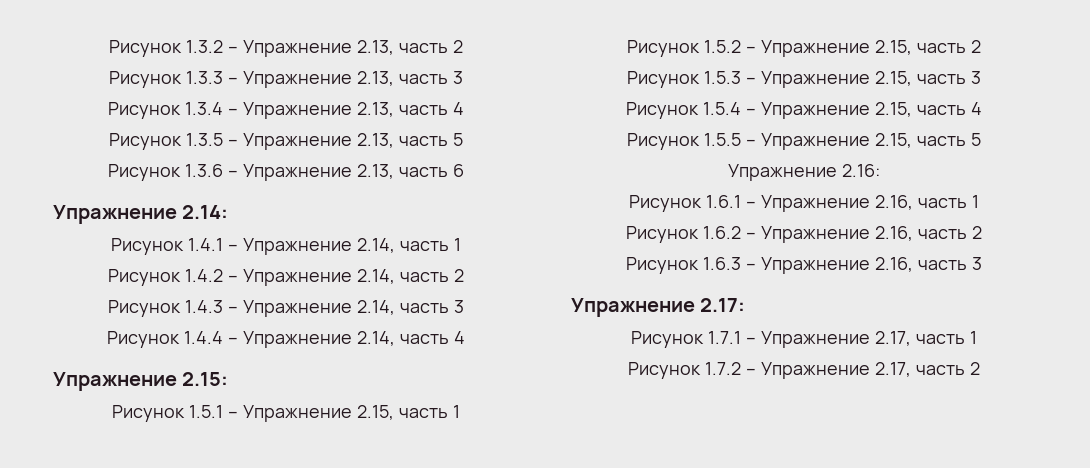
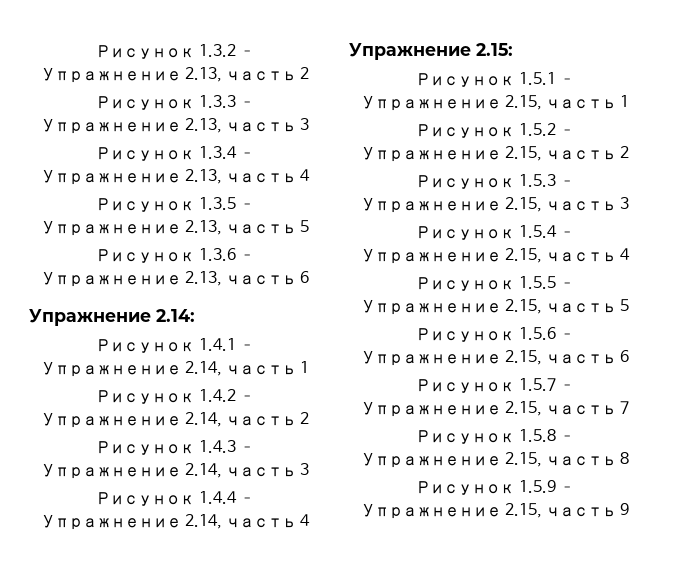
[728,164,880,181] [629,195,979,212] [626,226,982,243] [626,257,982,274] [571,298,746,317] [631,331,977,348] [628,362,980,379] Упражнение 2.16: // Рисунок 1.6.1 – Упражнение 2.16, часть 1 // Рисунок 1.6.2 – Упражнение 2.16, часть 2 // Рисунок 1.6.3 – Упражнение 2.16, часть 3 // Упражнение 2.17: // Рисунок 1.7.1 – Упражнение 2.17, часть 1 // Рисунок 1.7.2 – Упражнение 2.17, часть 2 -> [416,327,574,342] [360,350,630,366] [416,378,574,393] [360,401,630,417] [416,429,574,444] [360,452,630,468] [416,480,574,495] [360,503,630,519] Рисунок 1.5.6 – Упражнение 2.15, часть 6 // Рисунок 1.5.7 – Упражнение 2.15, часть 7 // Рисунок 1.5.8 – Упражнение 2.15, часть 8 // Рисунок 1.5.9 – Упражнение 2.15, часть 9

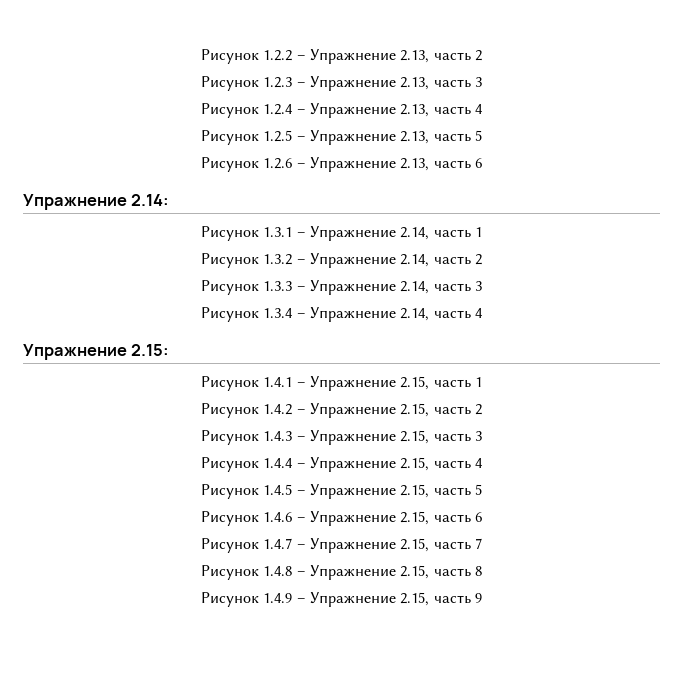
[96,44,236,59] Рисунок 1.3.2 -> [201,49,293,64] Рисунок 1.2.2
[198,95,236,108] 1.3.3 -> [263,77,293,88] 1.2.3
[198,146,237,159] 1.3.4 -> [263,104,294,115] 1.2.4
[198,197,236,210] 1.3.5 -> [263,130,293,142] 1.2.5
[198,248,236,261] 1.3.6 -> [263,158,293,169] 1.2.6
[198,338,236,351] 1.4.1 -> [263,227,293,237] 1.3.1
[198,389,236,402] 1.4.2 -> [263,254,293,265] 1.3.2
[198,440,236,453] 1.4.3 -> [263,281,293,291] 1.3.3
[198,491,237,504] 1.4.4 -> [263,308,294,318] 1.3.4
[518,72,556,85] 1.5.1 -> [263,377,293,387] 1.4.1
[518,123,556,136] 1.5.2 -> [263,404,293,415] 1.4.2
[518,174,556,187] 1.5.3 -> [263,431,293,441] 1.4.3
[518,225,557,238] 1.5.4 -> [263,458,294,468] 1.4.4
[518,276,556,289] 1.5.5 -> [263,484,293,495] 1.4.5
[518,327,556,340] 1.5.6 -> [263,512,293,522] 1.4.6
[518,378,556,391] 1.5.7 -> [263,538,293,549] 1.4.7
[518,429,556,442] 1.5.8 -> [263,566,293,576] 1.4.8
[518,480,556,493] 1.5.9 -> [263,593,293,603] 1.4.9

